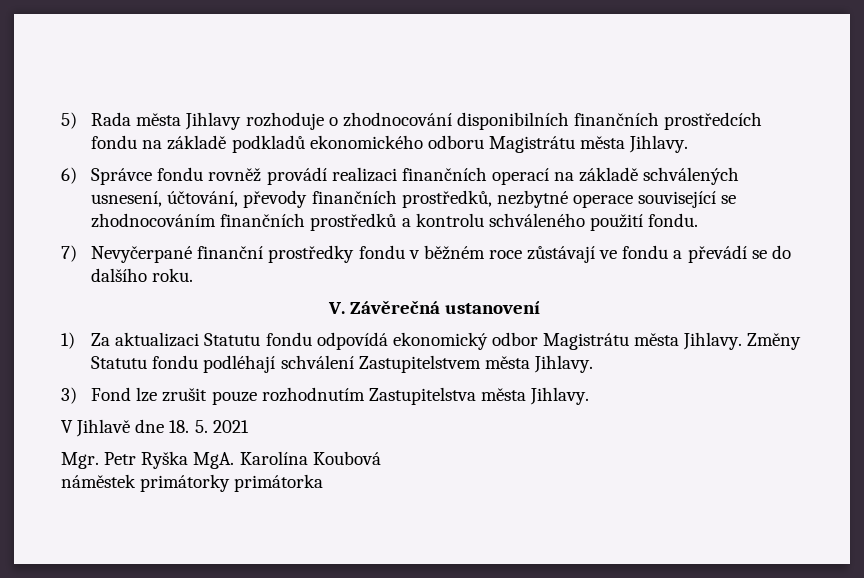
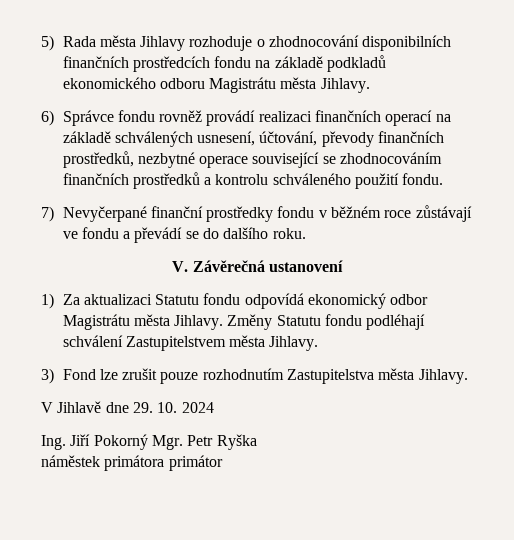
[169,420,249,433] 18. 5. 2021 // -> [132,402,214,413] [41,434,148,450] 29. 10. 2024 // Ing. Jiří Pokorný
[193,451,381,469] MgA. Karolína Koubová -> (257, 442) none
[140,474,324,492] primátorky primátorka -> [104,455,223,471] primátora primátor

